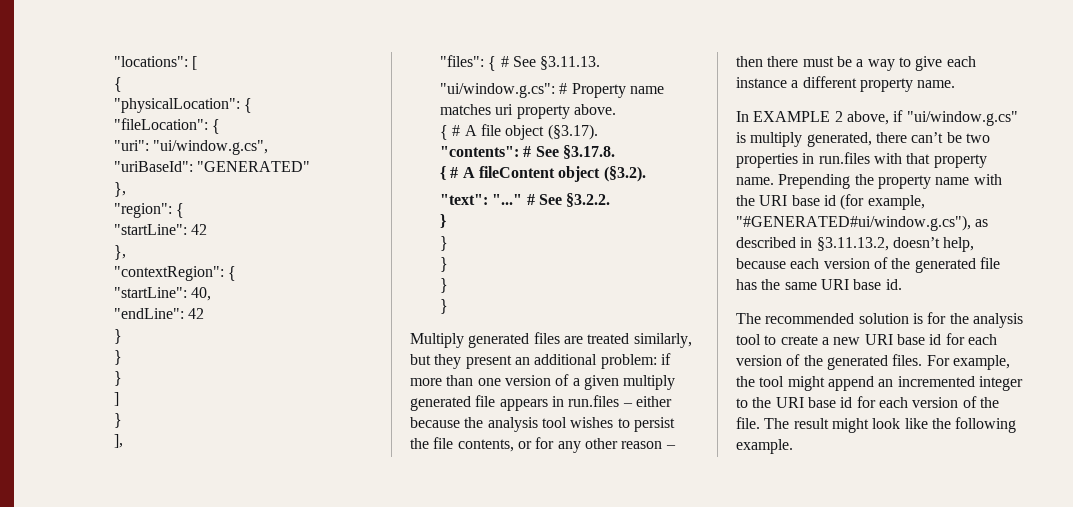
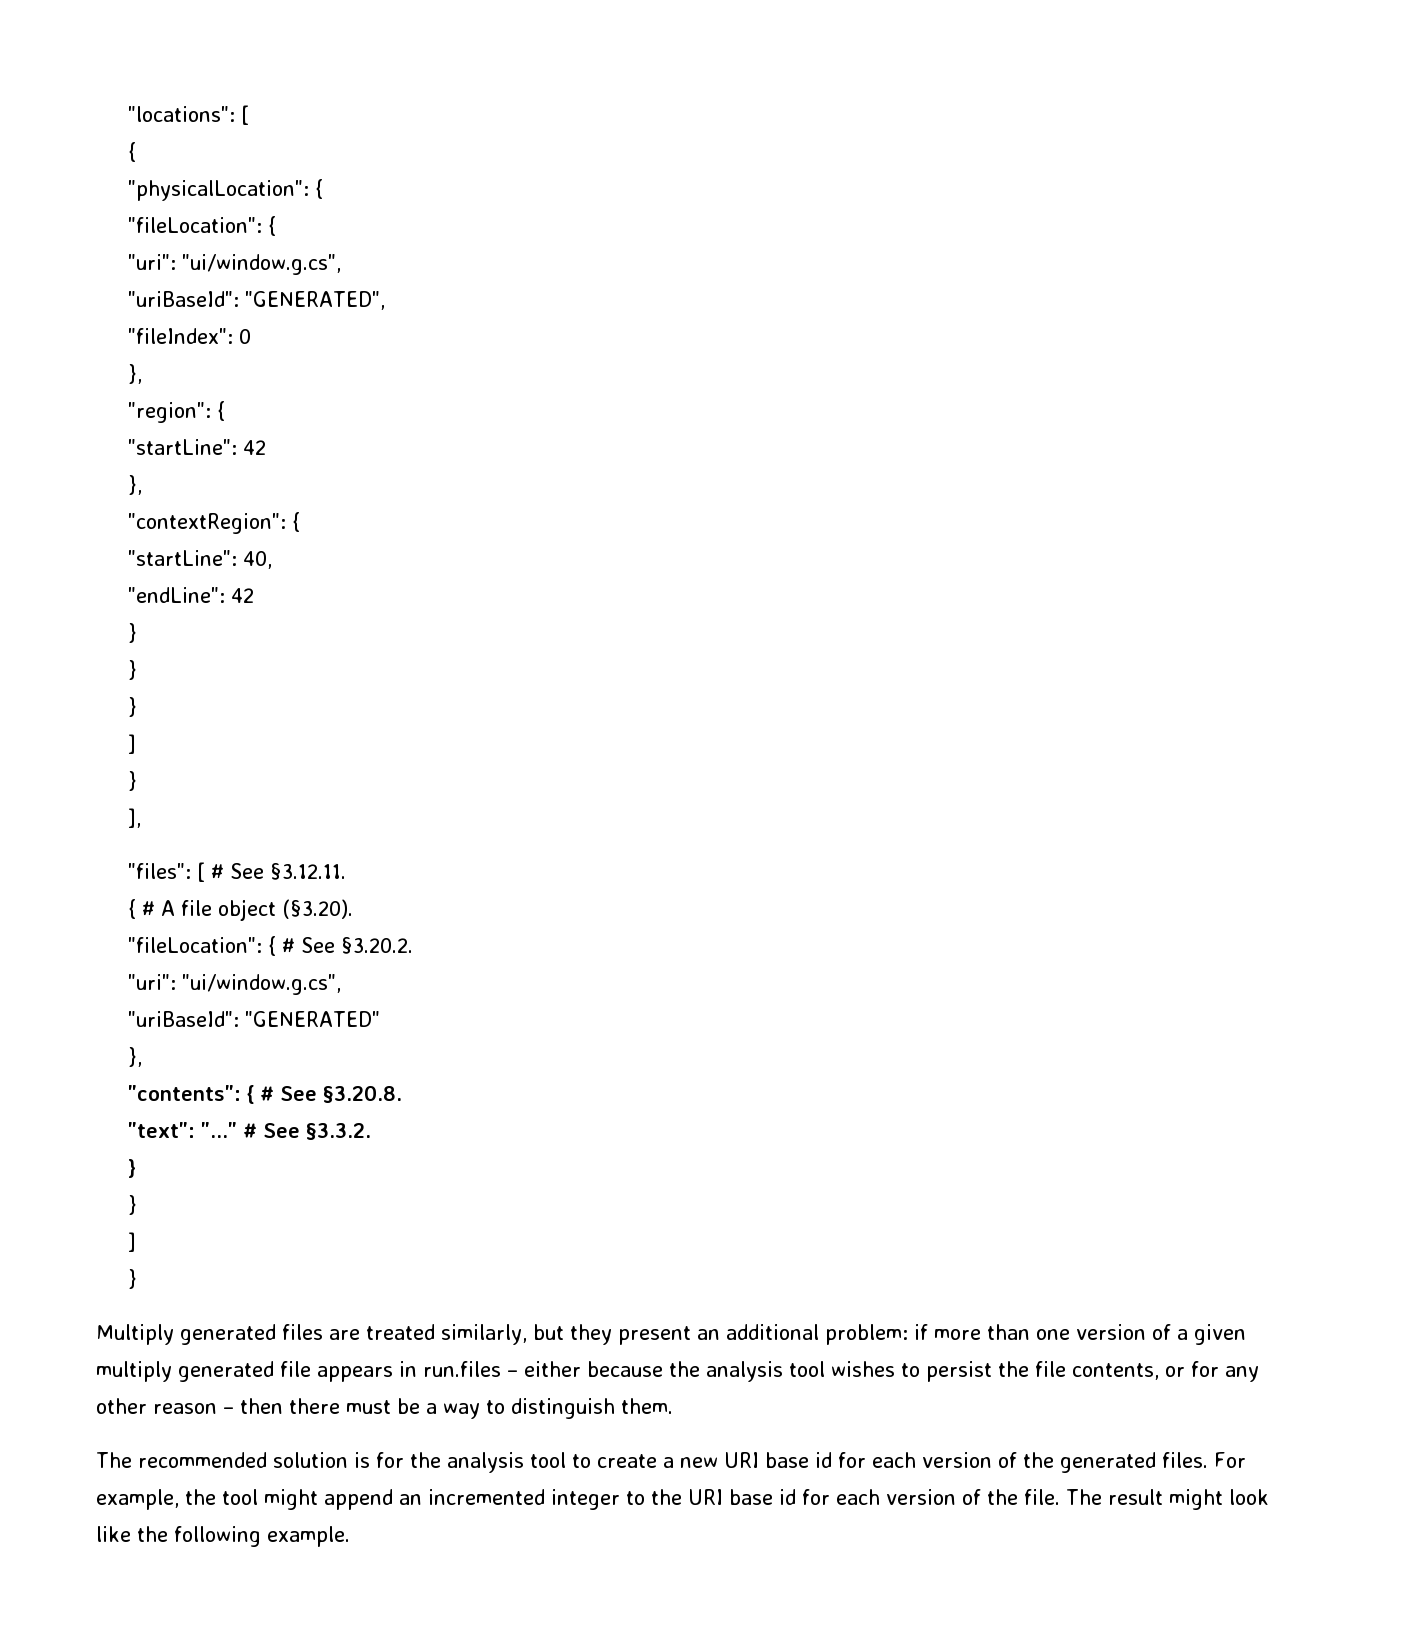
[197,161,311,172] "GENERATED" -> [245,291,386,310] [128,328,252,344] "GENERATED", // "fileIndex": 0
[488,56,601,71] [440,83,664,98] [440,104,616,119] { # See §3.11.13. // "ui/window.g.cs": # Property name matches uri property above. -> [197,862,347,882] [ # See §3.12.11.
[547,124,598,140] (§3.17). -> [282,899,354,919] [128,936,414,956] [128,974,342,995] [128,1011,381,1027] [128,1047,143,1067] (§3.20). // "fileLocation": { # See §3.20.2. // "uri": "ui/window.g.cs", // "uriBaseId": "GENERATED" // },
[523,145,615,159] [440,166,646,182] # See §3.17.8. // { # A fileContent object (§3.2). -> [247,1085,403,1104] { # See §3.20.8.
[566,193,611,207] [440,214,447,228] [440,236,449,251] [440,257,449,272] [440,278,449,293] §3.2.2. // } // } // } // } -> [306,1123,372,1140] [128,1159,137,1178] [128,1195,138,1215] [128,1232,137,1252] §3.3.2. // } // } // ]
[915,56,976,71] [736,76,956,92] [736,110,1018,126] [736,132,990,147] [736,152,987,168] [736,174,1002,189] [736,194,925,210] [736,215,989,231] [736,237,975,252] [736,257,1000,273] [736,279,902,290] give each instance a different property name. // In EXAMPLE 2 above, if "ui/window.g.cs" is multiply generated, there can’t be two properties in run.files with that property name. Prepending the property name with the URI base id (for example, "#GENERATED#ui/window.g.cs"), as described in §3.11.13.2, doesn’t help, because each version of the generated file has the same URI base id. -> [511,1398,673,1419] distinguish them.

